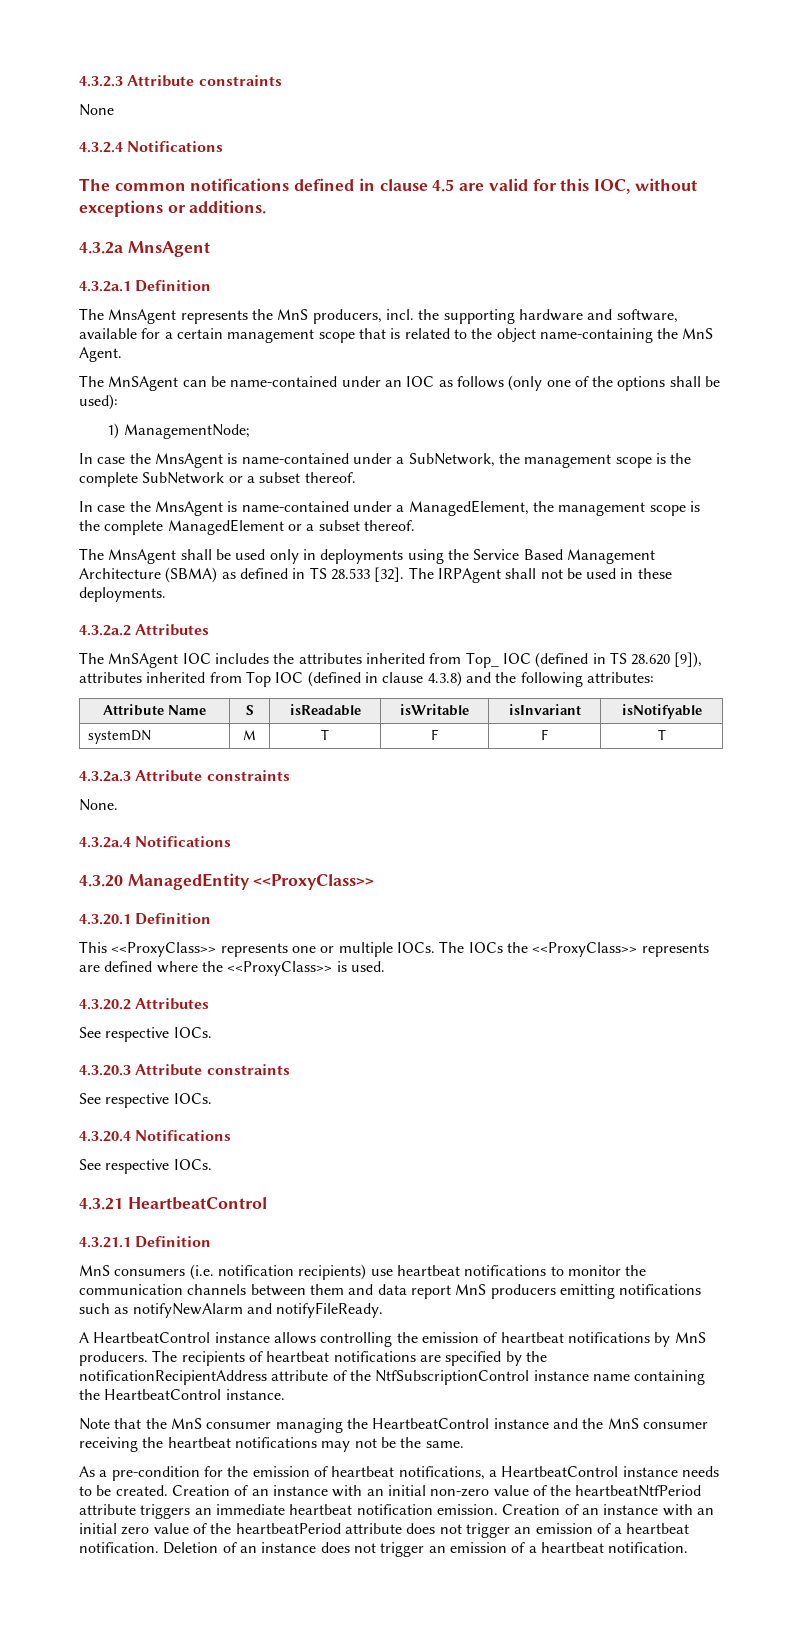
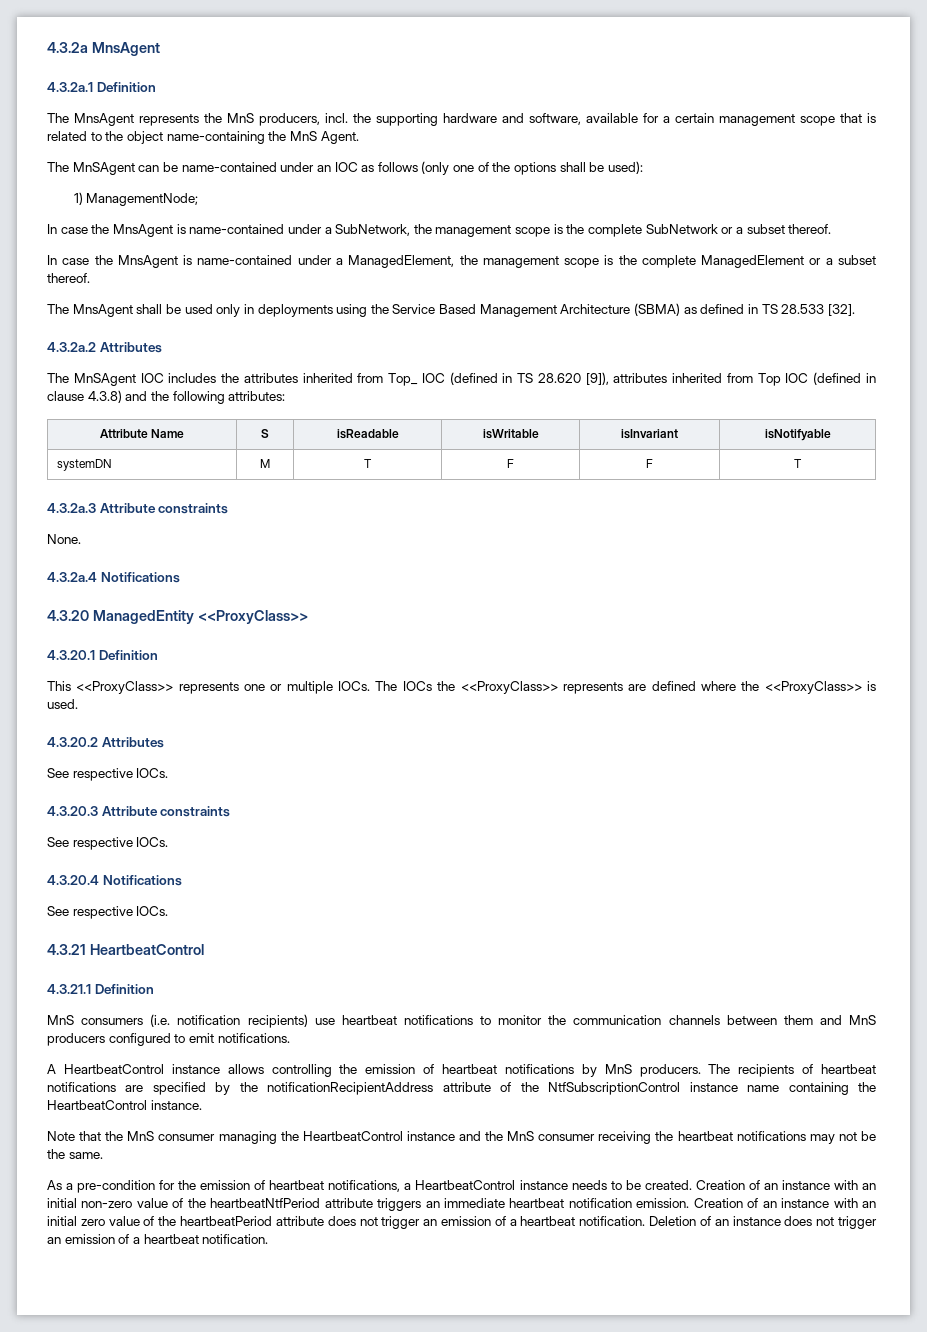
[79,75,282,87] [79,104,114,116] [79,141,224,153] [79,178,697,194] [79,200,267,217] 4.3.2.3 Attribute constraints // None // 4.3.2.4 Notifications // The common notifications defined in clause 4.5 are valid for this IOC, without exceptions or additions. // -> (47, 47) none
[408,567,672,583] [79,587,166,602] The IRPAgent shall not be used in these deployments. -> (855, 310) none
[377,1284,702,1299] [79,1302,384,1318] data report MnS producers emitting notifications such as notifyNewAlarm and notifyFileReady. -> [849,1015,876,1025] [47,1033,290,1046] MnS producers configured to emit notifications.

